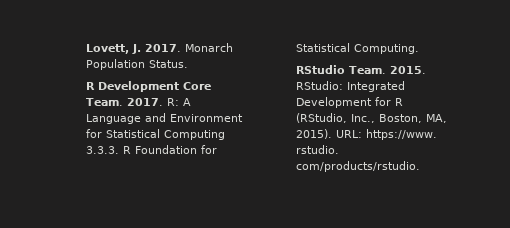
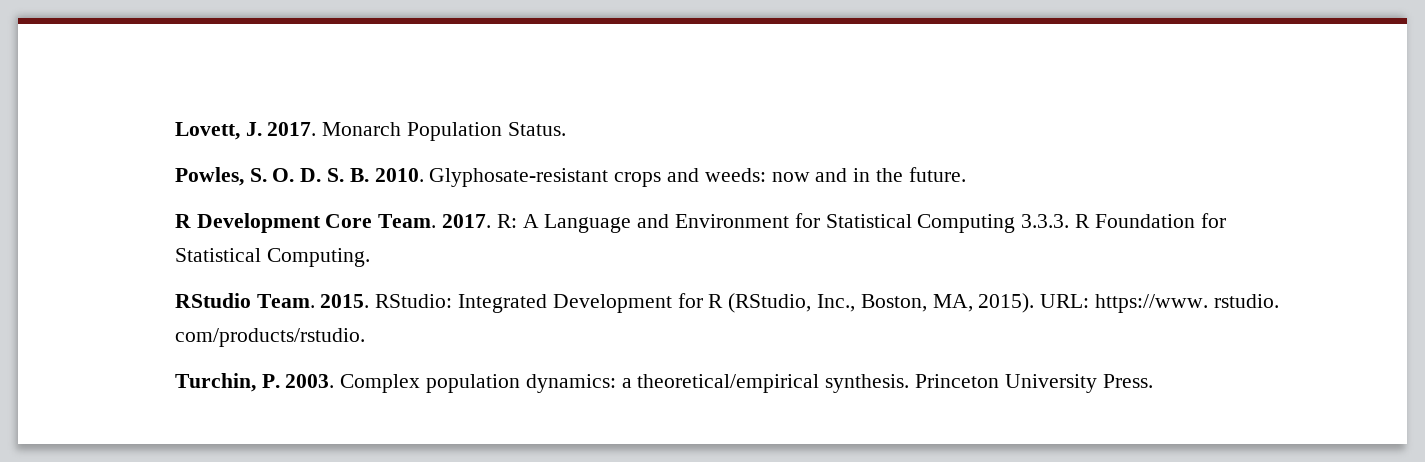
(188, 64) none -> [174,167,966,187] // Powles, S. O. D. S. B. 2010. Glyphosate-resistant crops and weeds: now and in the future.
(420, 166) none -> [174,373,1153,393] // Turchin, P. 2003. Complex population dynamics: a theoretical/empirical synthesis. Princeton University Press.

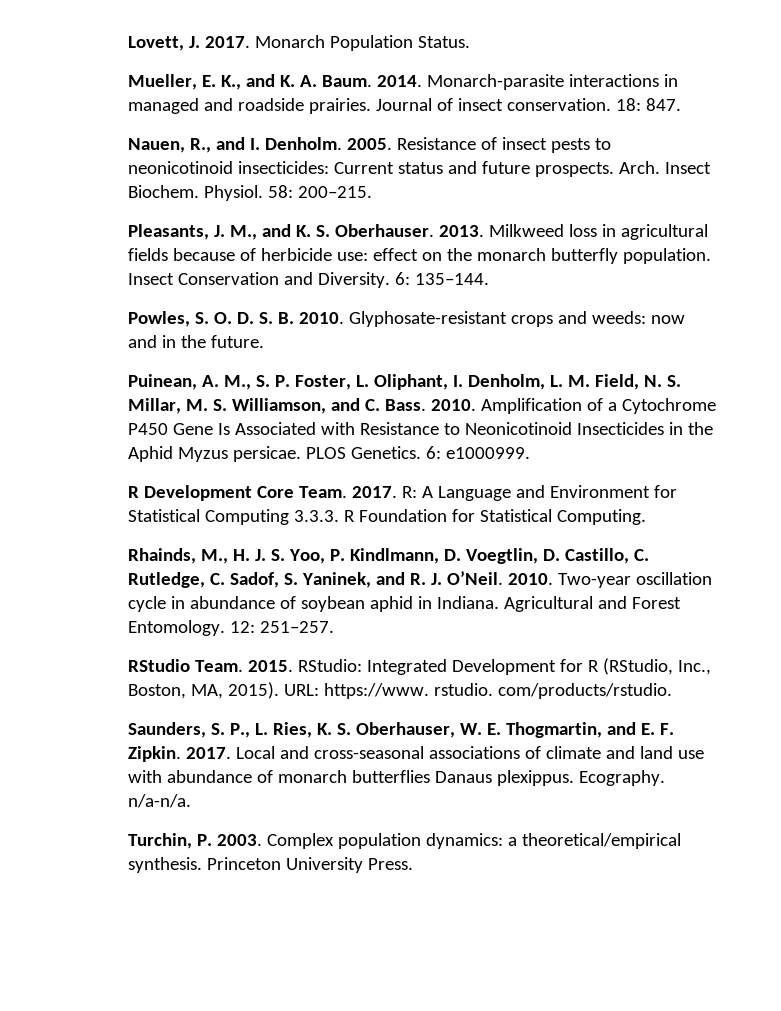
(566, 129) none -> [127,74,678,90] [127,98,681,114] [127,137,611,153] [127,161,711,177] [127,185,372,201] [127,224,708,240] [127,248,711,264] [127,272,489,288] // Mueller, E. K., and K. A. Baum. 2014. Monarch-parasite interactions in managed and roadside prairies. Journal of insect conservation. 18: 847. // Nauen, R., and I. Denholm. 2005. Resistance of insect pests to neonicotinoid insecticides: Current status and future prospects. Arch. Insect Biochem. Physiol. 58: 200–215. // Pleasants, J. M., and K. S. Oberhauser. 2013. Milkweed loss in agricultural fields because of herbicide use: effect on the monarch butterfly population. Insect Conservation and Diversity. 6: 135–144.
(966, 174) none -> [127,374,681,390] [127,398,716,414] [127,422,713,435] [127,446,530,462] // Puinean, A. M., S. P. Foster, L. Oliphant, I. Denholm, L. M. Field, N. S. Millar, M. S. Williamson, and C. Bass. 2010. Amplification of a Cytochrome P450 Gene Is Associated with Resistance to Neonicotinoid Insecticides in the Aphid Myzus persicae. PLOS Genetics. 6: e1000999.
(370, 257) none -> [127,548,649,564] [127,571,712,588] [127,596,681,612] [127,620,334,636] // Rhainds, M., H. J. S. Yoo, P. Kindlmann, D. Voegtlin, D. Castillo, C. Rutledge, C. Sadof, S. Yaninek, and R. J. O’Neil. 2010. Two-year oscillation cycle in abundance of soybean aphid in Indiana. Agricultural and Forest Entomology. 12: 251–257.
(365, 337) none -> [127,722,674,738] [127,746,704,762] [127,770,665,786] [127,794,191,808] // Saunders, S. P., L. Ries, K. S. Oberhauser, W. E. Thogmartin, and E. F. Zipkin. 2017. Local and cross-seasonal associations of climate and land use with abundance of monarch butterflies Danaus plexippus. Ecography. n/a-n/a.

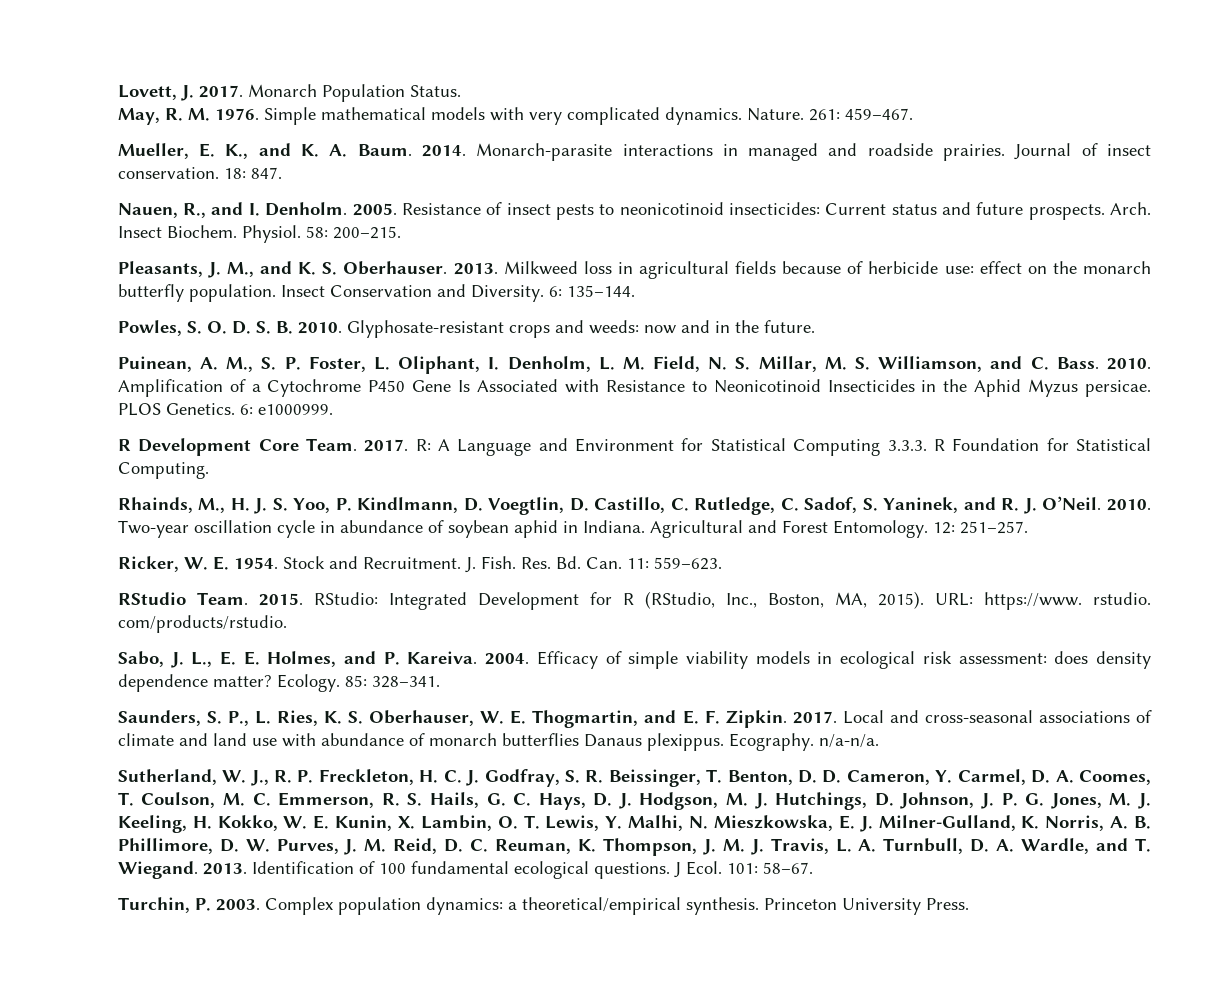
(470, 42) none -> [117,107,913,125] // May, R. M. 1976. Simple mathematical models with very complicated dynamics. Nature. 261: 459–467.
(334, 627) none -> [117,556,722,573] // Ricker, W. E. 1954. Stock and Recruitment. J. Fish. Res. Bd. Can. 11: 559–623.
(672, 691) none -> [117,651,1151,669] [117,674,440,692] // Sabo, J. L., E. E. Holmes, and P. Kareiva. 2004. Efficacy of simple viability models in ecological risk assessment: does density dependence matter? Ecology. 85: 328–341.
(191, 801) none -> [117,769,1151,787] [117,792,1151,810] [117,815,1151,833] [117,838,1152,856] [117,861,813,879] // Sutherland, W. J., R. P. Freckleton, H. C. J. Godfray, S. R. Beissinger, T. Benton, D. D. Cameron, Y. Carmel, D. A. Coomes, T. Coulson, M. C. Emmerson, R. S. Hails, G. C. Hays, D. J. Hodgson, M. J. Hutchings, D. Johnson, J. P. G. Jones, M. J. Keeling, H. Kokko, W. E. Kunin, X. Lambin, O. T. Lewis, Y. Malhi, N. Mieszkowska, E. J. Milner-Gulland, K. Norris, A. B. Phillimore, D. W. Purves, J. M. Reid, D. C. Reuman, K. Thompson, J. M. J. Travis, L. A. Turnbull, D. A. Wardle, and T. Wiegand. 2013. Identification of 100 fundamental ecological questions. J Ecol. 101: 58–67.

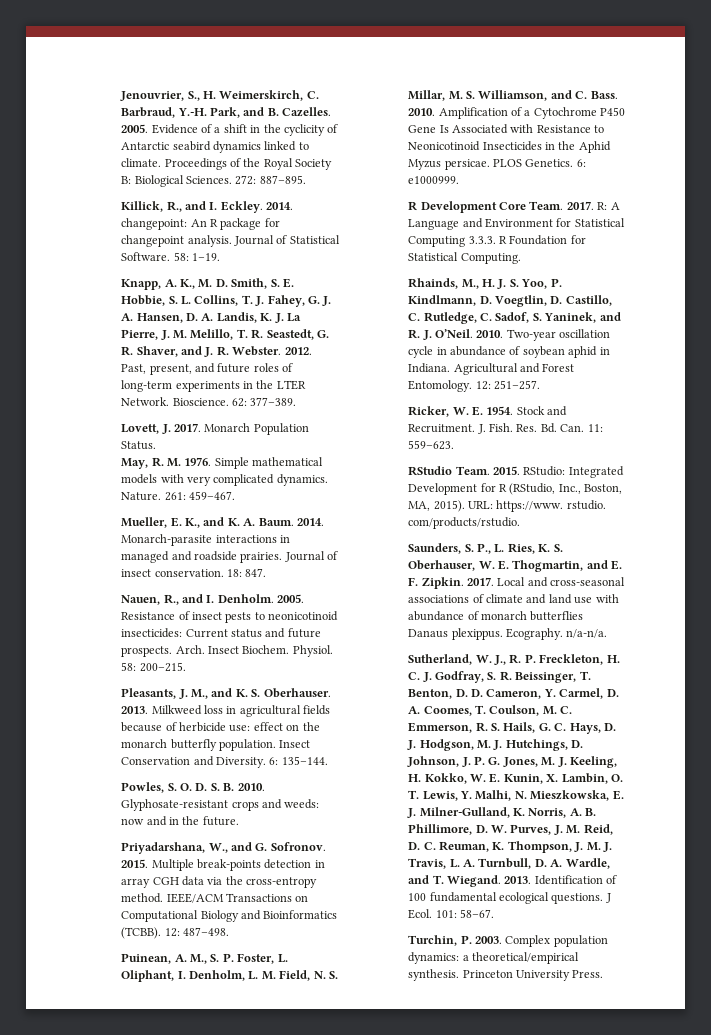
(117, 92) none -> [120,90,319,101] [121,107,332,118] [121,124,339,136] [121,141,309,153] [121,158,333,170] [121,175,306,187] [121,201,294,213] [121,218,280,230] [121,235,340,247] [121,252,221,261] [121,278,294,290] [121,295,332,307] [121,312,301,323] [121,329,329,340] [121,346,312,357] [121,363,294,375] [121,380,306,392] [121,397,297,407] Jenouvrier, S., H. Weimerskirch, C. Barbraud, Y.-H. Park, and B. Cazelles. 2005. Evidence of a shift in the cyclicity of Antarctic seabird dynamics linked to climate. Proceedings of the Royal Society B: Biological Sciences. 272: 887–895. // Killick, R., and I. Eckley. 2014. changepoint: An R package for changepoint analysis. Journal of Statistical Software. 58: 1–19. // Knapp, A. K., M. D. Smith, S. E. Hobbie, S. L. Collins, T. J. Fahey, G. J. A. Hansen, D. A. Landis, K. J. La Pierre, J. M. Melillo, T. R. Seastedt, G. R. Shaver, and J. R. Webster. 2012. Past, present, and future roles of long-term experiments in the LTER Network. Bioscience. 62: 377–389. //
(815, 326) none -> [121,842,326,854] [121,859,325,871] [121,876,318,888] [121,893,309,903] [121,910,338,922] [121,927,230,939] // Priyadarshana, W., and G. Sofronov. 2015. Multiple break-points detection in array CGH data via the cross-entropy method. IEEE/ACM Transactions on Computational Biology and Bioinformatics (TCBB). 12: 487–498.
[117,651,1151,669] [117,674,440,692] // Sabo, J. L., E. E. Holmes, and P. Kareiva. 2004. Efficacy of simple viability models in ecological risk assessment: does density dependence matter? Ecology. 85: 328–341. -> (521, 523) none

